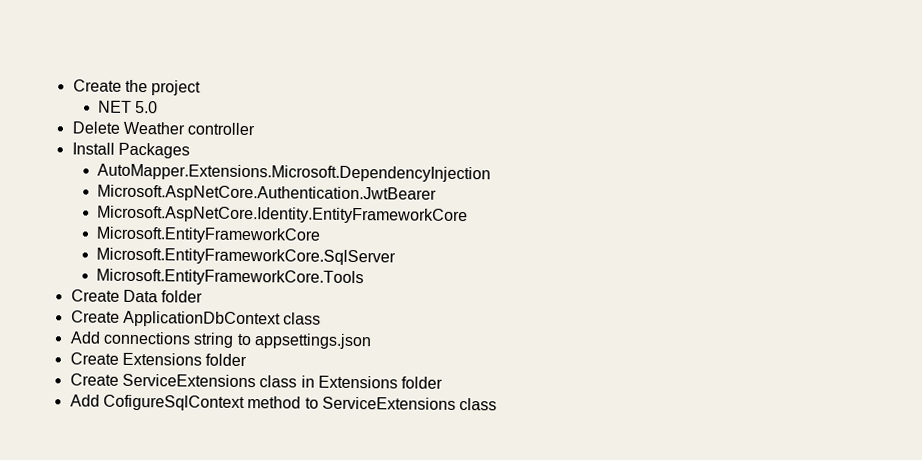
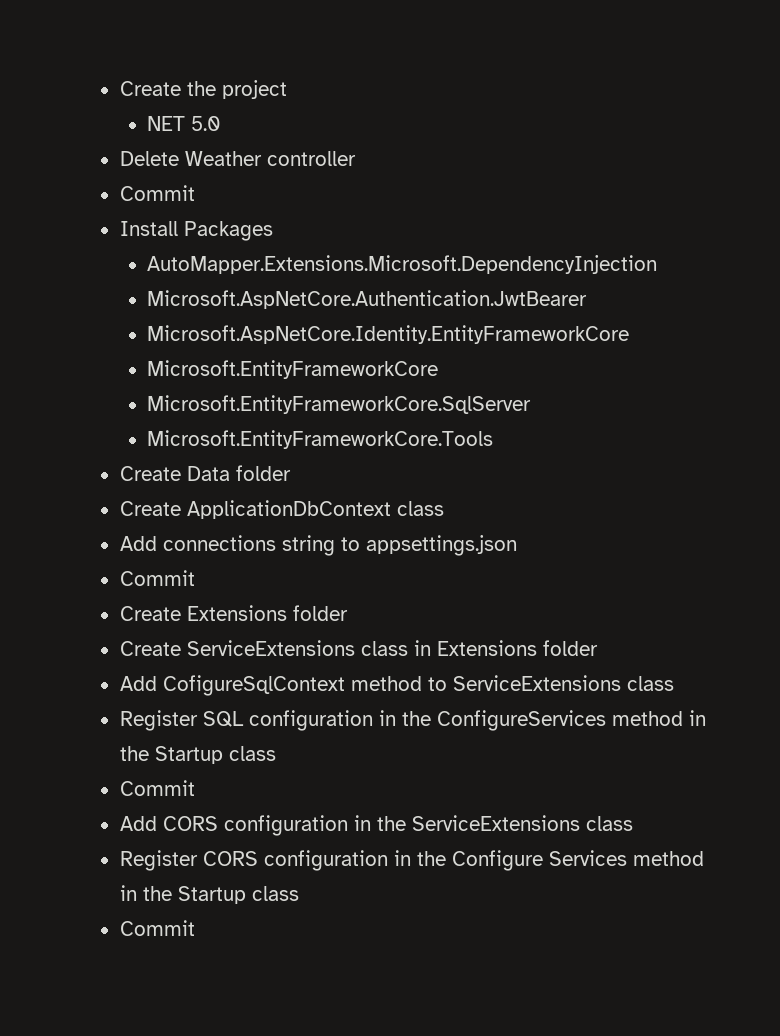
(256, 129) none -> [119,185,195,201] // Commit
(373, 341) none -> [119,570,195,586] // Commit
(498, 404) none -> [119,710,706,731] [119,746,276,764] [119,780,195,796] [119,815,633,836] [119,850,704,871] [119,885,299,904] [119,920,195,936] // Register SQL configuration in the ConfigureServices method in the Startup class // Commit // Add CORS configuration in the ServiceExtensions class // Register CORS configuration in the Configure Services method in the Startup class // Commit

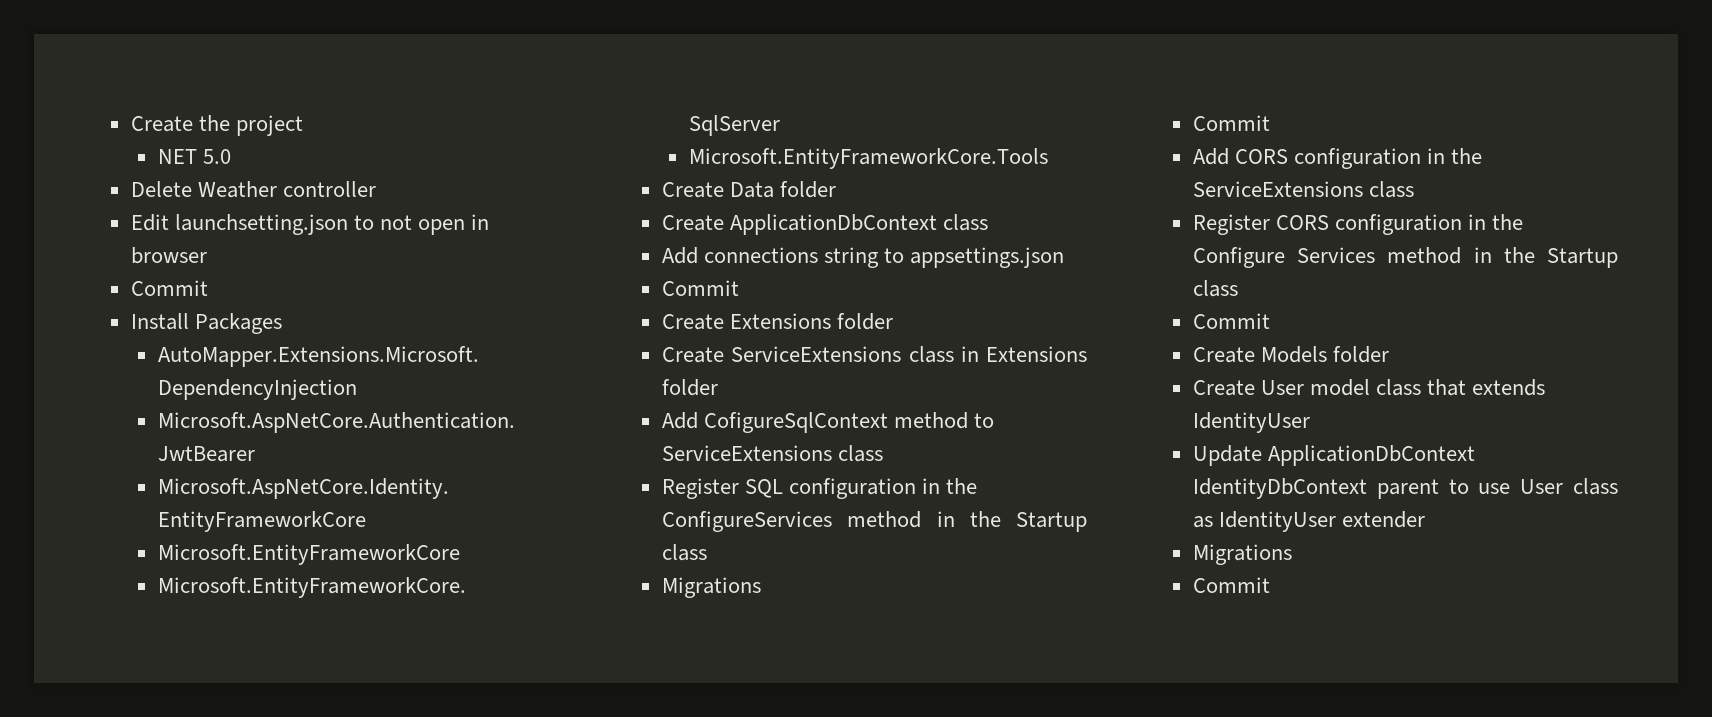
(356, 158) none -> [130,214,490,235] [130,247,207,264] // Edit launchsetting.json to not open in browser
(276, 753) none -> [661,577,761,598] // Migrations
(195, 928) none -> [1192,346,1390,363] [1192,379,1546,396] [1192,412,1310,433] [1192,445,1476,466] [1192,478,1618,499] [1192,511,1426,532] [1192,544,1292,565] [1192,577,1270,593] // Create Models folder // Create User model class that extends IdentityUser // Update ApplicationDbContext IdentityDbContext parent to use User class as IdentityUser extender // Migrations // Commit

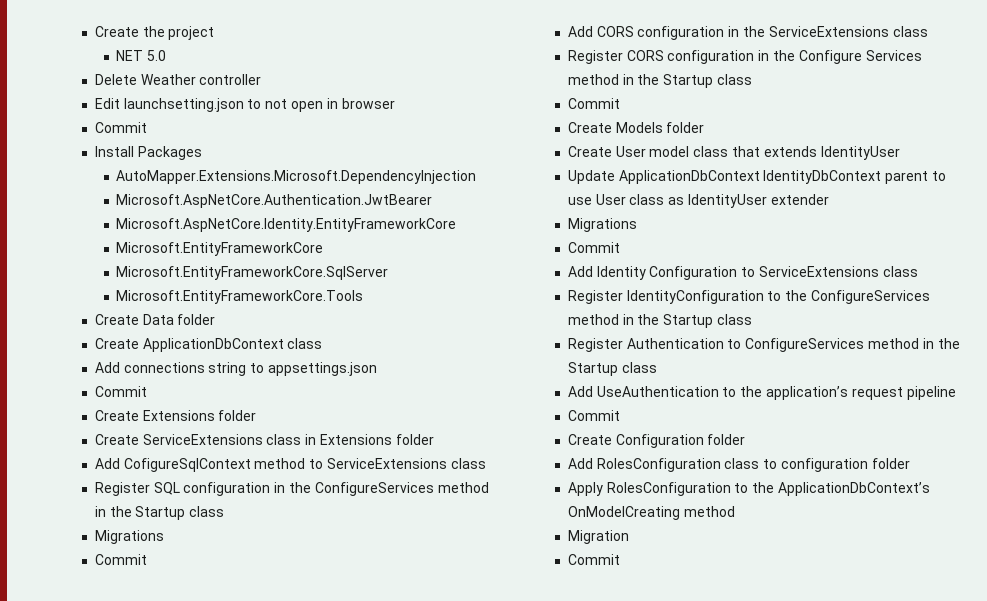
(1270, 585) none -> [567,266,918,280] [567,290,930,304] [567,314,752,328] [567,338,960,352] [567,362,657,376] [567,386,956,400] [567,410,620,421] [567,434,746,448] [567,458,910,472] [567,482,930,496] [567,506,735,520] [567,530,629,544] [567,554,620,565] // Add Identity Configuration to ServiceExtensions class // Register IdentityConfiguration to the ConfigureServices method in the Startup class // Register Authentication to ConfigureServices method in the Startup class // Add UseAuthentication to the application’s request pipeline // Commit // Create Configuration folder // Add RolesConfiguration class to configuration folder // Apply RolesConfiguration to the ApplicationDbContext’s OnModelCreating method // Migration // Commit

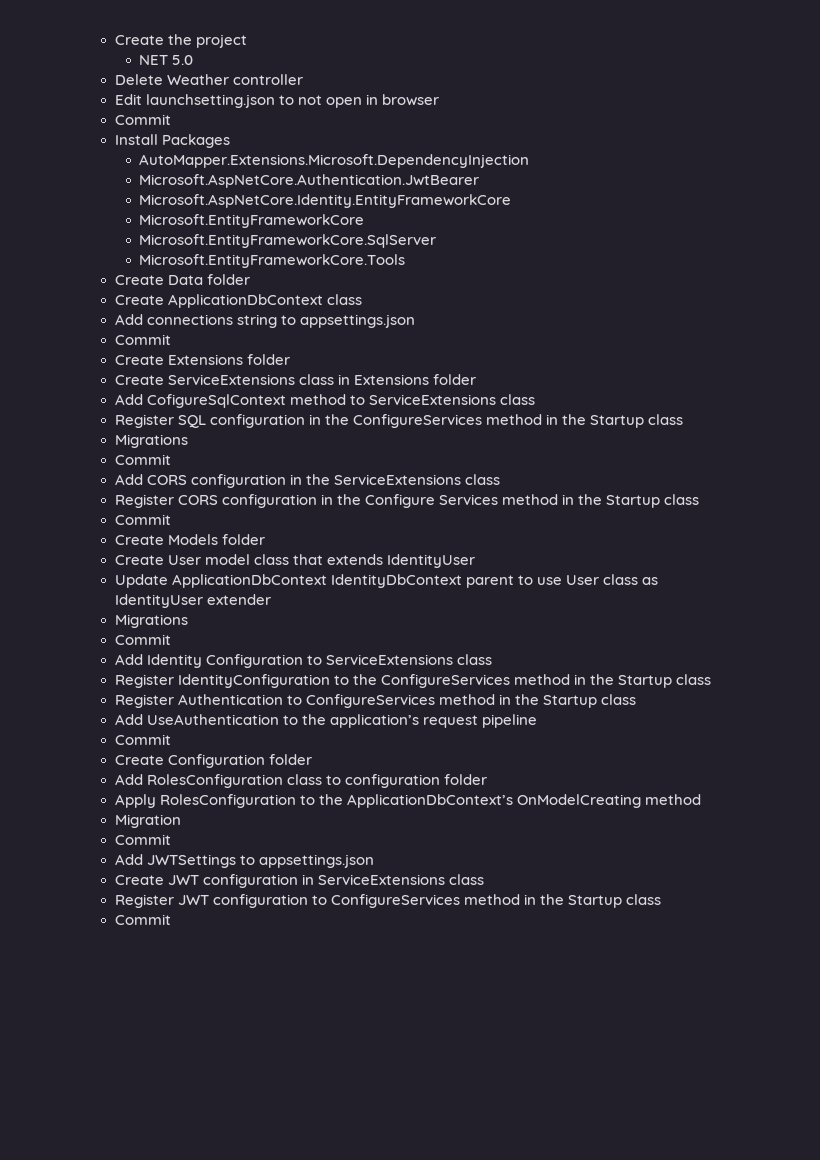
(620, 559) none -> [114,854,375,868] [114,874,485,888] [114,894,662,908] [114,914,171,925] // Add JWTSettings to appsettings.json // Create JWT configuration in ServiceExtensions class // Register JWT configuration to ConfigureServices method in the Startup class // Commit

